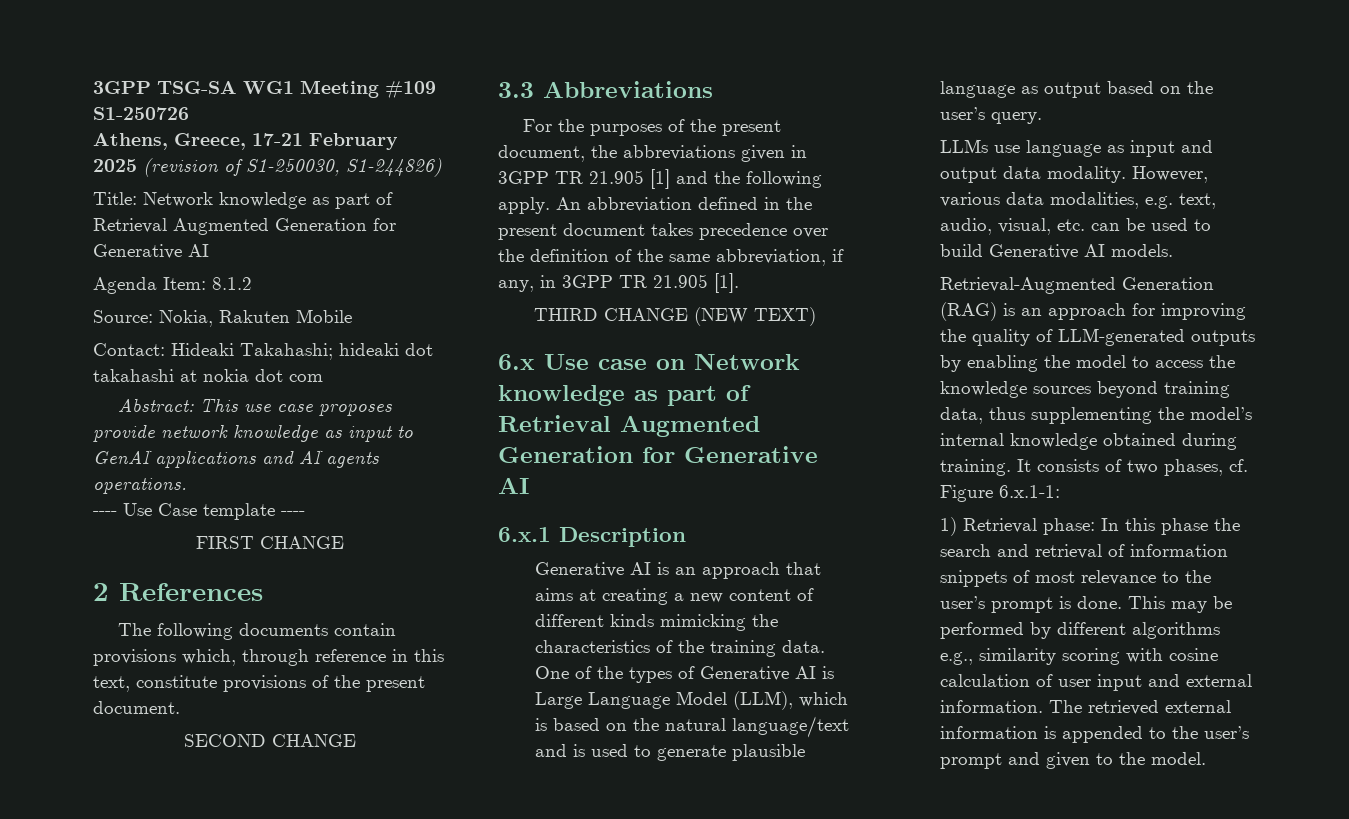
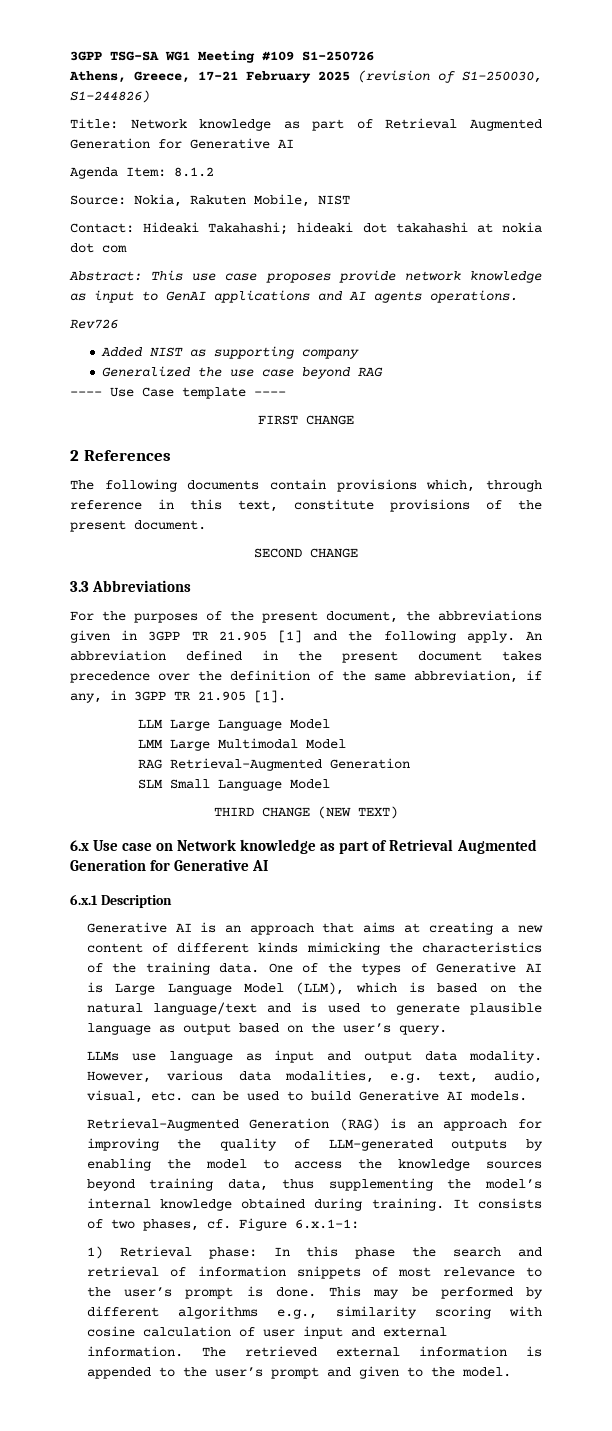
[296,309,352,323] Mobile -> [254,194,350,207] Mobile, NIST
(187, 486) none -> [70,319,118,329] [101,346,360,359] [102,366,384,379] // Rev726 // Added NIST as supporting company // Generalized the use case beyond RAG
(739, 283) none -> [137,719,330,731] [137,738,346,751] [137,758,410,771] [137,779,330,791] // LLM Large Language Model // LMM Large Multimodal Model // RAG Retrieval-Augmented Generation // SLM Small Language Model

